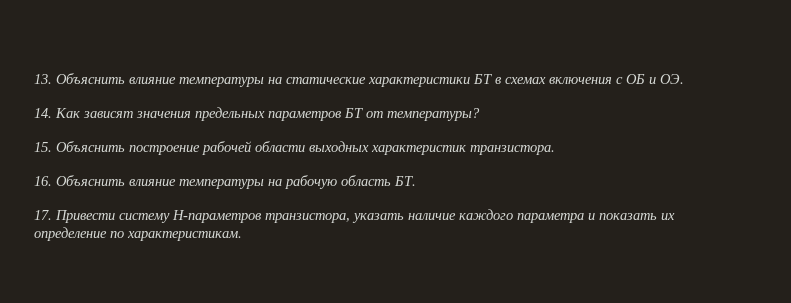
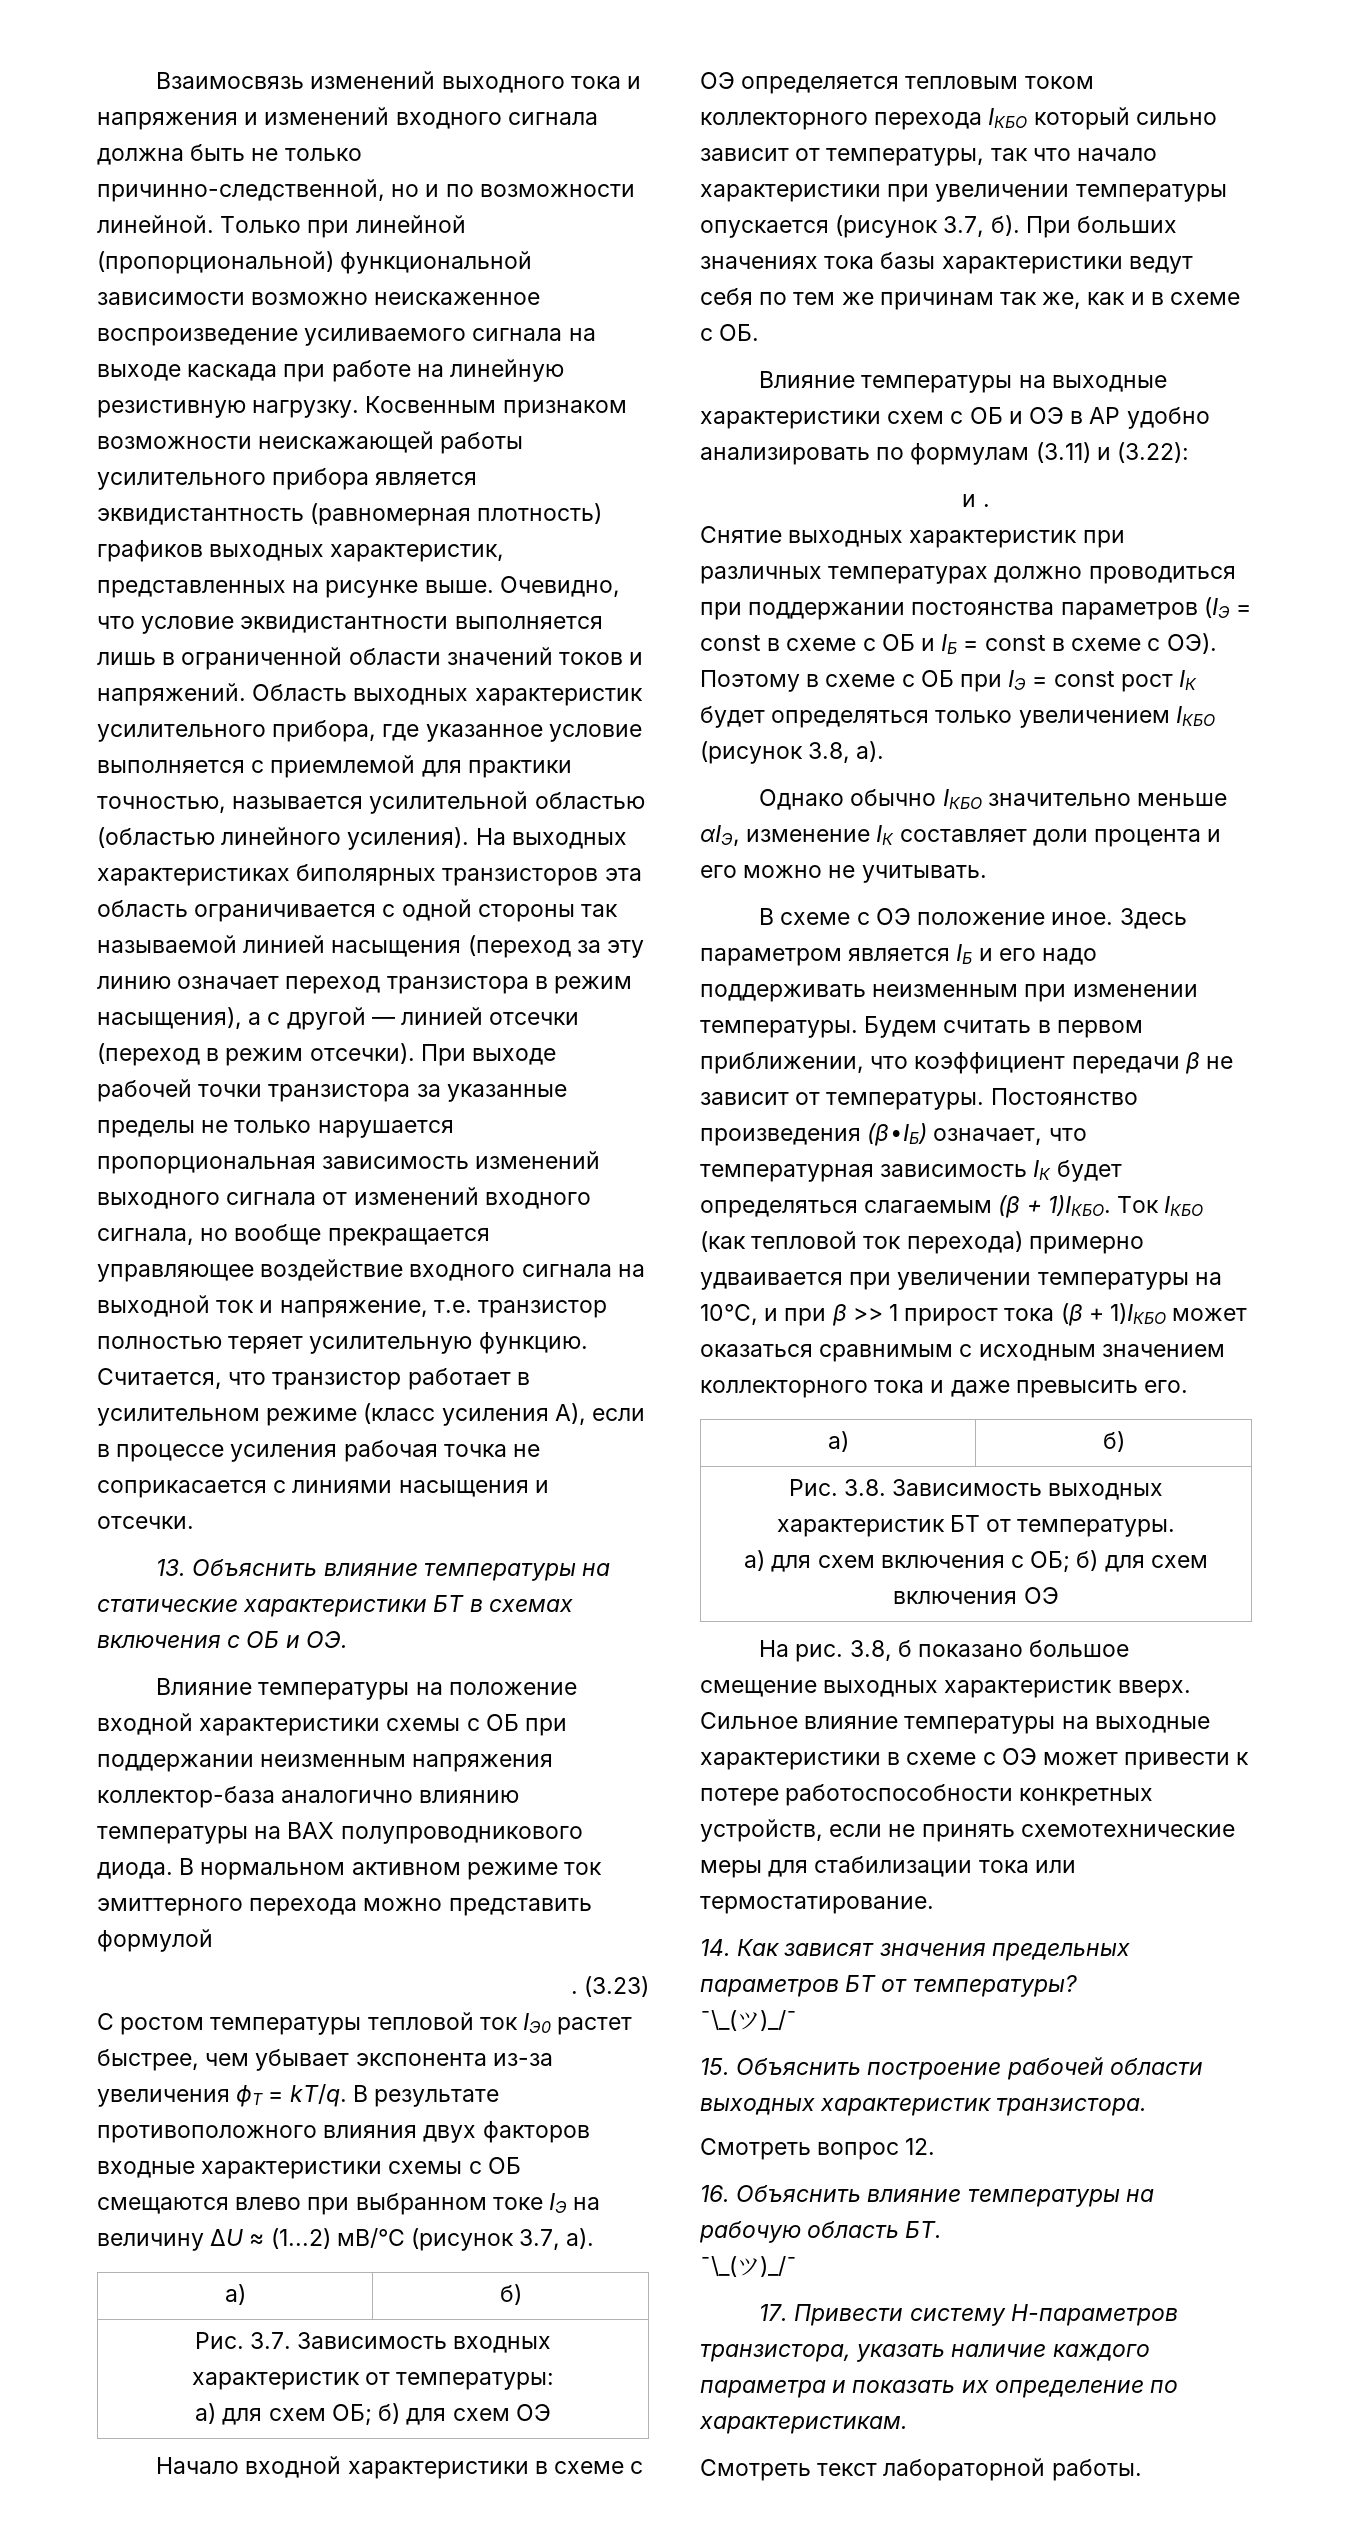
(34, 79) none -> [156,71,642,93] [97,107,598,130] [97,144,362,165] [97,179,635,202] [97,215,466,238] [97,251,533,274] [97,292,541,305] [97,328,596,346] [97,359,565,382] [97,396,627,418] [97,431,524,454] [97,468,478,490] [97,503,603,526] [97,540,505,562] [97,576,620,598] [97,616,603,634] [97,647,644,670] [97,683,643,706] [97,720,642,742] [97,755,572,778] [97,791,645,814] [97,827,627,850] [97,864,642,886] [97,899,619,922] [97,935,645,958] [97,976,633,994] [97,1007,580,1030] [97,1043,557,1066] [97,1079,567,1102] [97,1120,454,1138] [97,1151,601,1174] [97,1187,591,1209] [97,1224,490,1246] [97,1259,645,1282] [97,1295,608,1318] [97,1332,588,1354] [97,1368,530,1390] [97,1403,646,1426] [97,1440,541,1462] [97,1480,549,1498] [97,1516,194,1529] Взаимосвязь изменений выходного тока и напряжения и изменений входного сигнала должна быть не только причинно-следственной, но и по возможности линейной. Только при линейной (пропорциональной) функциональной зависимости возможно неискаженное воспроизведение усиливаемого сигнала на выходе каскада при работе на линейную резистивную нагрузку. Косвенным признаком возможности неискажающей работы усилительного прибора является эквидистантность (равномерная плотность) графиков выходных характеристик, представленных на рисунке выше. Очевидно, что условие эквидистантности выполняется лишь в ограниченной области значений токов и напряжений. Область выходных характеристик усилительного прибора, где указанное условие выполняется с приемлемой для практики точностью, называется усилительной областью (областью линейного усиления). На выходных характеристиках биполярных транзисторов эта область ограничивается с одной стороны так называемой линией насыщения (переход за эту линию означает переход транзистора в режим насыщения), а с другой — линией отсечки (переход в режим отсечки). При выходе рабочей точки транзистора за указанные пределы не только нарушается пропорциональная зависимость изменений выходного сигнала от изменений входного сигнала, но вообще прекращается управляющее воздействие входного сигнала на выходной ток и напряжение, т.е. транзистор полностью теряет усилительную функцию. Считается, что транзистор работает в усилительном режиме (класс усиления А), если в процессе усиления рабочая точка не соприкасается с линиями насыщения и отсечки. //
(684, 79) none -> [156,1678,577,1700] [97,1713,568,1736] [97,1754,554,1772] [97,1786,520,1808] [97,1822,583,1844] [97,1858,603,1880] [97,1898,592,1916] [97,1929,213,1952] [570,1976,649,1997] [97,2012,633,2035] [97,2049,553,2071] [97,2084,500,2107] [97,2121,590,2143] [97,2157,521,2179] [97,2193,601,2215] [97,2228,595,2251] [224,2284,246,2305] [499,2284,522,2305] [194,2332,552,2353] [191,2372,555,2390] [195,2403,551,2426] [156,2456,644,2479] [700,72,1094,94] [700,107,1217,130] [700,148,1158,166] [700,184,1227,202] [700,215,1178,238] [700,252,1193,274] [700,288,1241,310] [700,324,760,341] [759,371,1167,393] [700,407,1210,429] [700,442,1190,465] [962,494,990,507] [700,526,1125,548] [700,566,1236,584] [700,597,1252,620] [700,633,1217,654] [700,670,1198,692] [700,706,1215,728] [700,741,885,764] [759,789,1228,810] [700,825,1222,847] [700,865,987,883] [759,908,1187,929] [700,944,1098,966] [700,984,1198,1002] [700,1016,1143,1038] [700,1052,1234,1074] [700,1088,1138,1110] [700,1123,1087,1146] [700,1160,1122,1182] [700,1195,1204,1218] [700,1231,1144,1254] [700,1272,1222,1290] [700,1303,1248,1326] [700,1344,1225,1362] [700,1380,1189,1398] [827,1431,849,1452] [1102,1431,1125,1452] [788,1479,1164,1500] [776,1515,1176,1537] [744,1550,1208,1573] [893,1587,1059,1604] [759,1640,1130,1662] [700,1680,1191,1698] [700,1712,1210,1734] [700,1748,1250,1770] [700,1784,1154,1806] [700,1819,1235,1842] [700,1856,1076,1878] [700,1896,934,1914] // Влияние температуры на положение входной характеристики схемы с ОБ при поддержании неизменным напряжения коллектор-база аналогично влиянию температуры на ВАХ полупроводникового диода. В нормальном активном режиме ток эмиттерного перехода можно представить формулой // . (3.23) // С ростом температуры тепловой ток IЭ0 растет быстрее, чем убывает экспонента из-за увеличения ϕТ = kT/q. В результате противоположного влияния двух факторов входные характеристики схемы с ОБ смещаются влево при выбранном токе IЭ на величину ΔU ≈ (1...2) мВ/°С (рисунок 3.7, а). // а) | б) // Рис. 3.7. Зависимость входных характеристик от температуры: // а) для схем ОБ; б) для схем ОЭ // Начало входной характеристики в схеме с ОЭ определяется тепловым током коллекторного перехода IКБО который сильно зависит от температуры, так что начало характеристики при увеличении температуры опускается (рисунок 3.7, б). При больших значениях тока базы характеристики ведут себя по тем же причинам так же, как и в схеме с ОБ. // Влияние температуры на выходные характеристики схем с ОБ и ОЭ в АР удобно анализировать по формулам (3.11) и (3.22): // и . // Снятие выходных характеристик при различных температурах должно проводиться при поддержании постоянства параметров (IЭ = const в схеме с ОБ и IБ = const в схеме с ОЭ). Поэтому в схеме с ОБ при IЭ = const рост IК будет определяться только увеличением IКБО (рисунок 3.8, а). // Однако обычно IКБО значительно меньше αIЭ, изменение IК составляет доли процента и его можно не учитывать. // В схеме с ОЭ положение иное. Здесь параметром является IБ и его надо поддерживать неизменным при изменении температуры. Будем считать в первом приближении, что коэффициент передачи β не зависит от температуры. Постоянство произведения (β∙IБ) означает, что температурная зависимость IК будет определяться слагаемым (β + 1)IКБО. Ток IКБО (как тепловой ток перехода) примерно удваивается при увеличении температуры на 10°С, и при β >> 1 прирост тока (β + 1)IКБО может оказаться сравнимым с исходным значением коллекторного тока и даже превысить его. // а) | б) // Рис. 3.8. Зависимость выходных характеристик БТ от температуры. // а) для схем включения с ОБ; б) для схем включения ОЭ // На рис. 3.8, б показано большое смещение выходных характеристик вверх. Сильное влияние температуры на выходные характеристики в схеме с ОЭ может привести к потере работоспособности конкретных устройств, если не принять схемотехнические меры для стабилизации тока или термостатирование.
(480, 114) none -> [700,2010,797,2031] // ¯\_(ツ)_/¯
(555, 150) none -> [700,2138,936,2160] // Смотреть вопрос 12.
(416, 181) none -> [700,2256,797,2277] // ¯\_(ツ)_/¯
(242, 236) none -> [700,2458,1142,2481] // Смотреть текст лабораторной работы.

